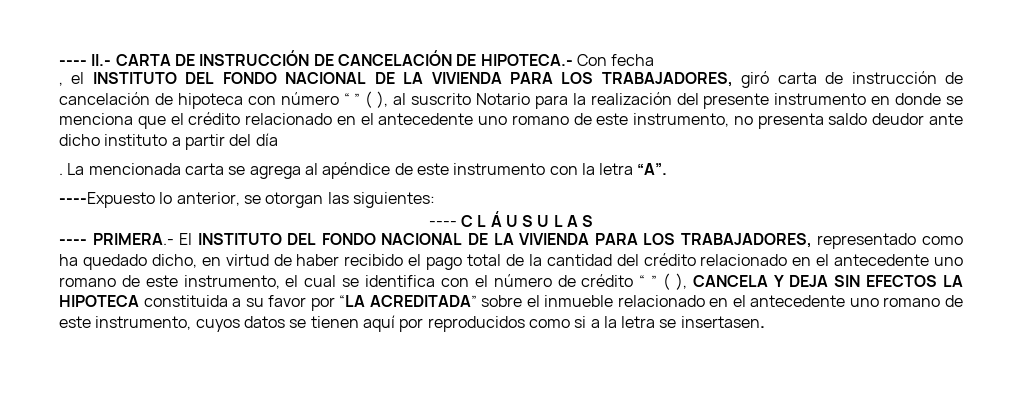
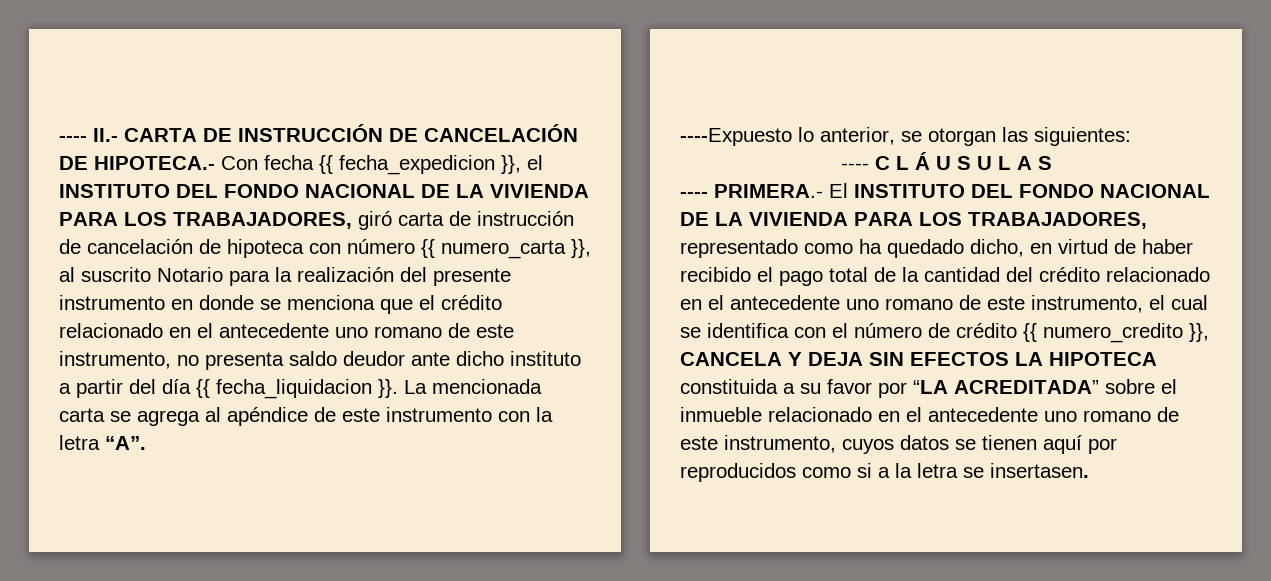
[59,82,63,86] // , -> [319,155,521,175] {{ fecha_expedicion }},
[343,91,389,108] “ ” ( ), -> [421,239,591,259] {{ numero_carta }},
[59,173,63,175] // . -> [196,379,398,399] {{ fecha_liquidacion }}.
[639,273,687,290] “ ” ( ), -> [1023,323,1209,343] {{ numero_credito }},

